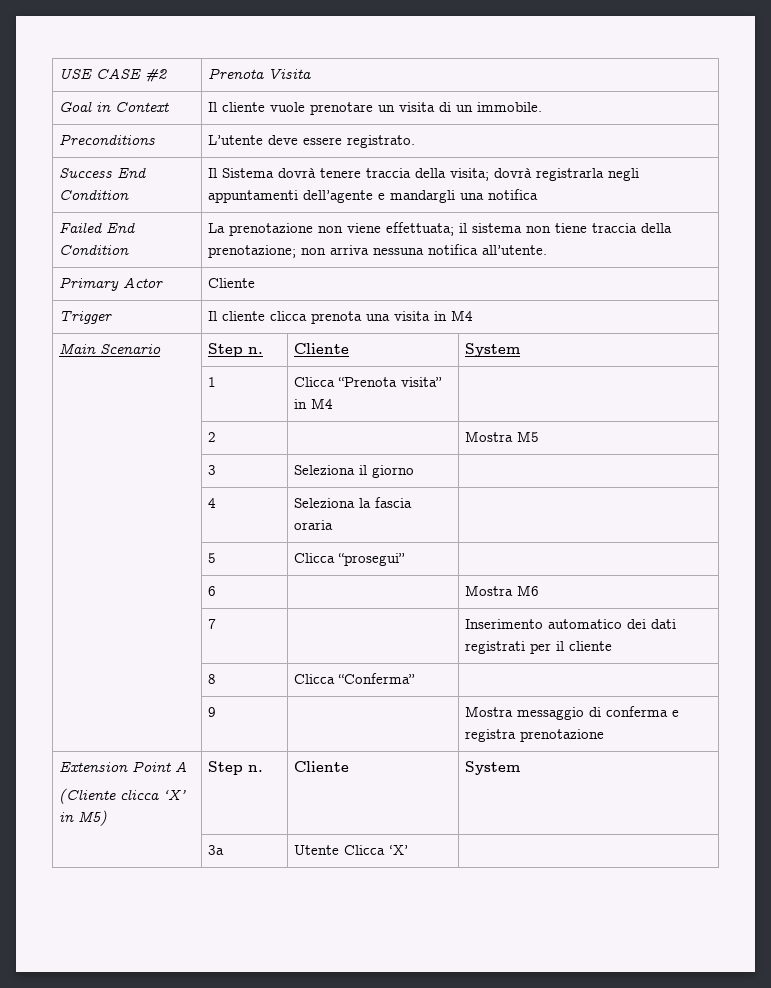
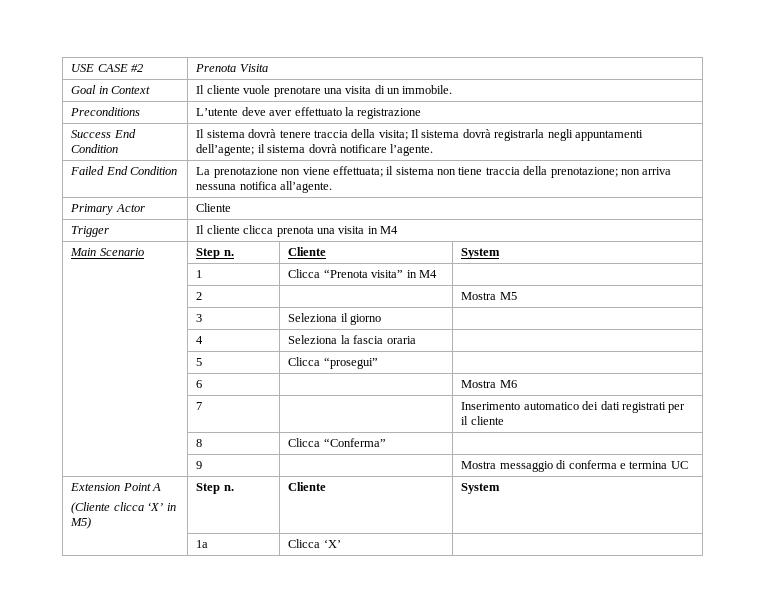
[377,105,395,112] un -> [323,88,342,94] una
[302,135,415,148] essere registrato. -> [269,107,422,119] aver effettuato la registrazione
[221,168,274,178] Sistema -> [206,130,245,138] sistema
(489, 174) none -> [411,129,460,138] Il sistema
[302,189,538,203] dell’agente e mandargli una notifica -> [196,144,434,156] dell’agente; il sistema dovrà notificare l’agente.
[481,245,547,255] all’utente. -> [280,181,333,193] all’agente.
[464,729,604,742] registra prenotazione -> [629,461,688,469] termina UC
[207,845,224,855] [293,845,339,855] 3a | Utente -> [196,540,209,548] 1a |

